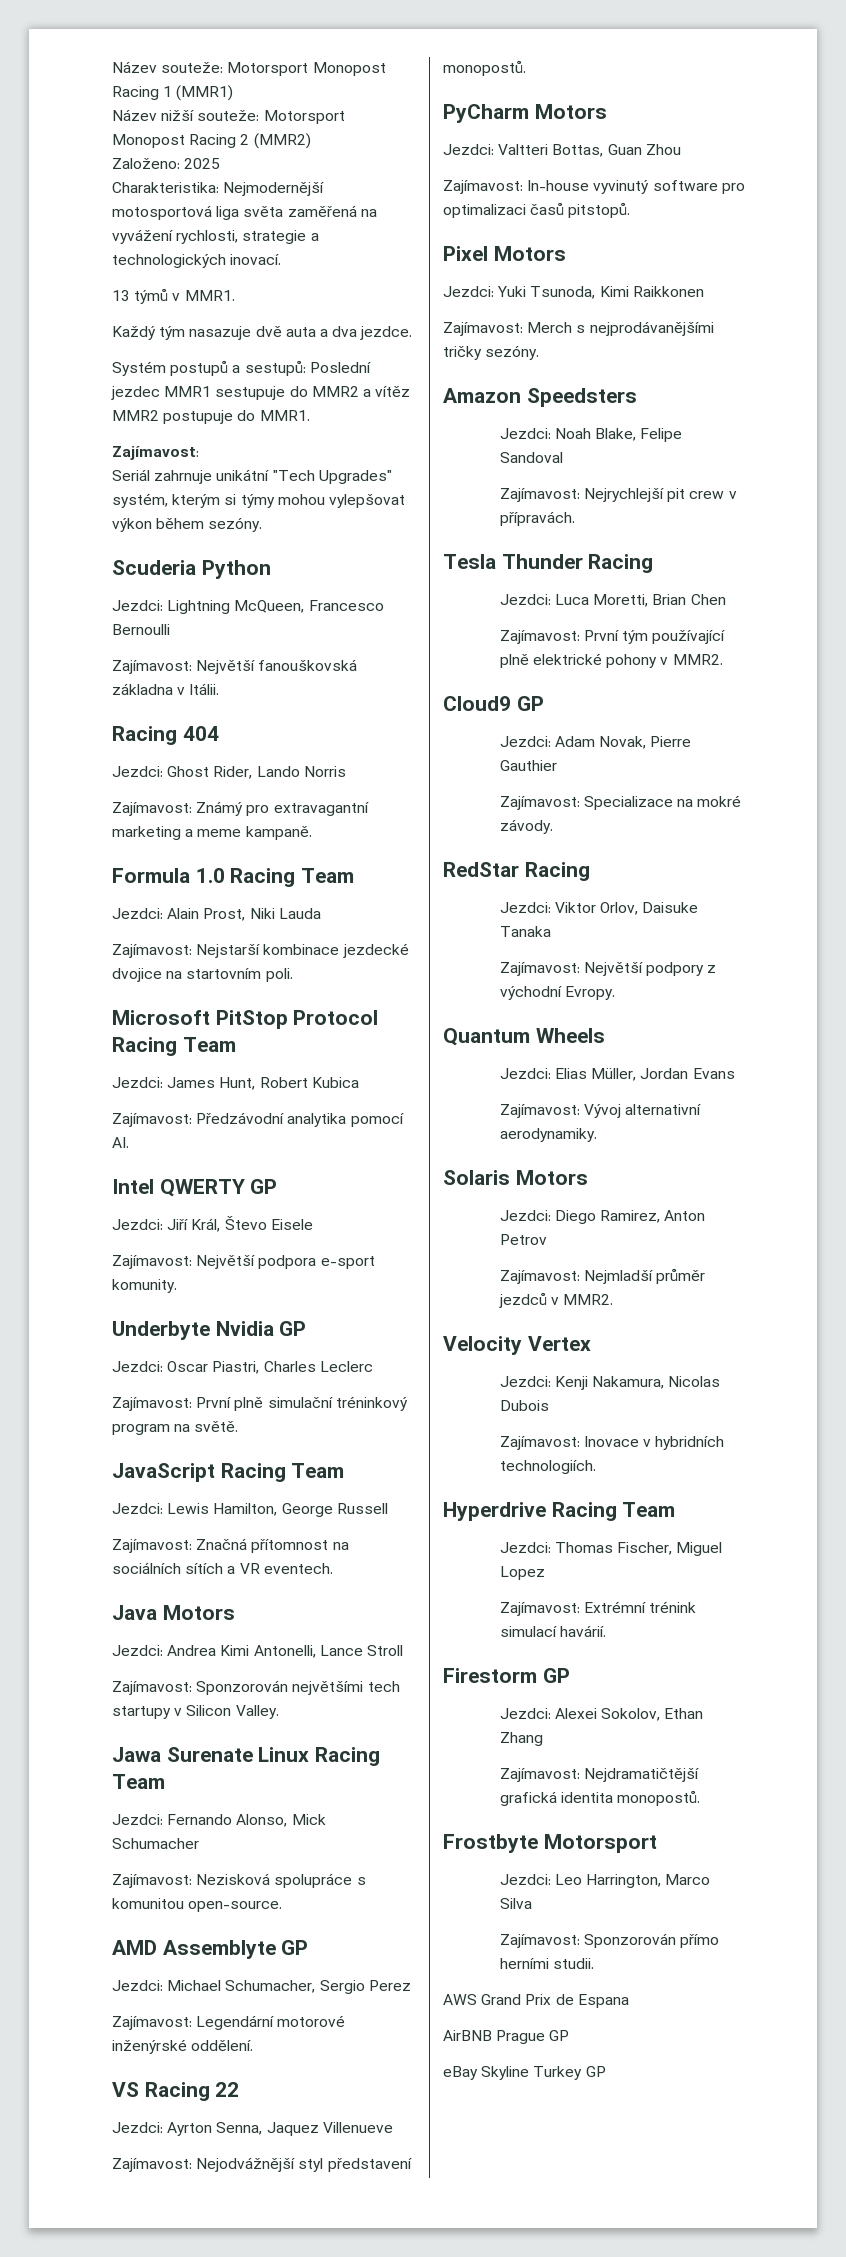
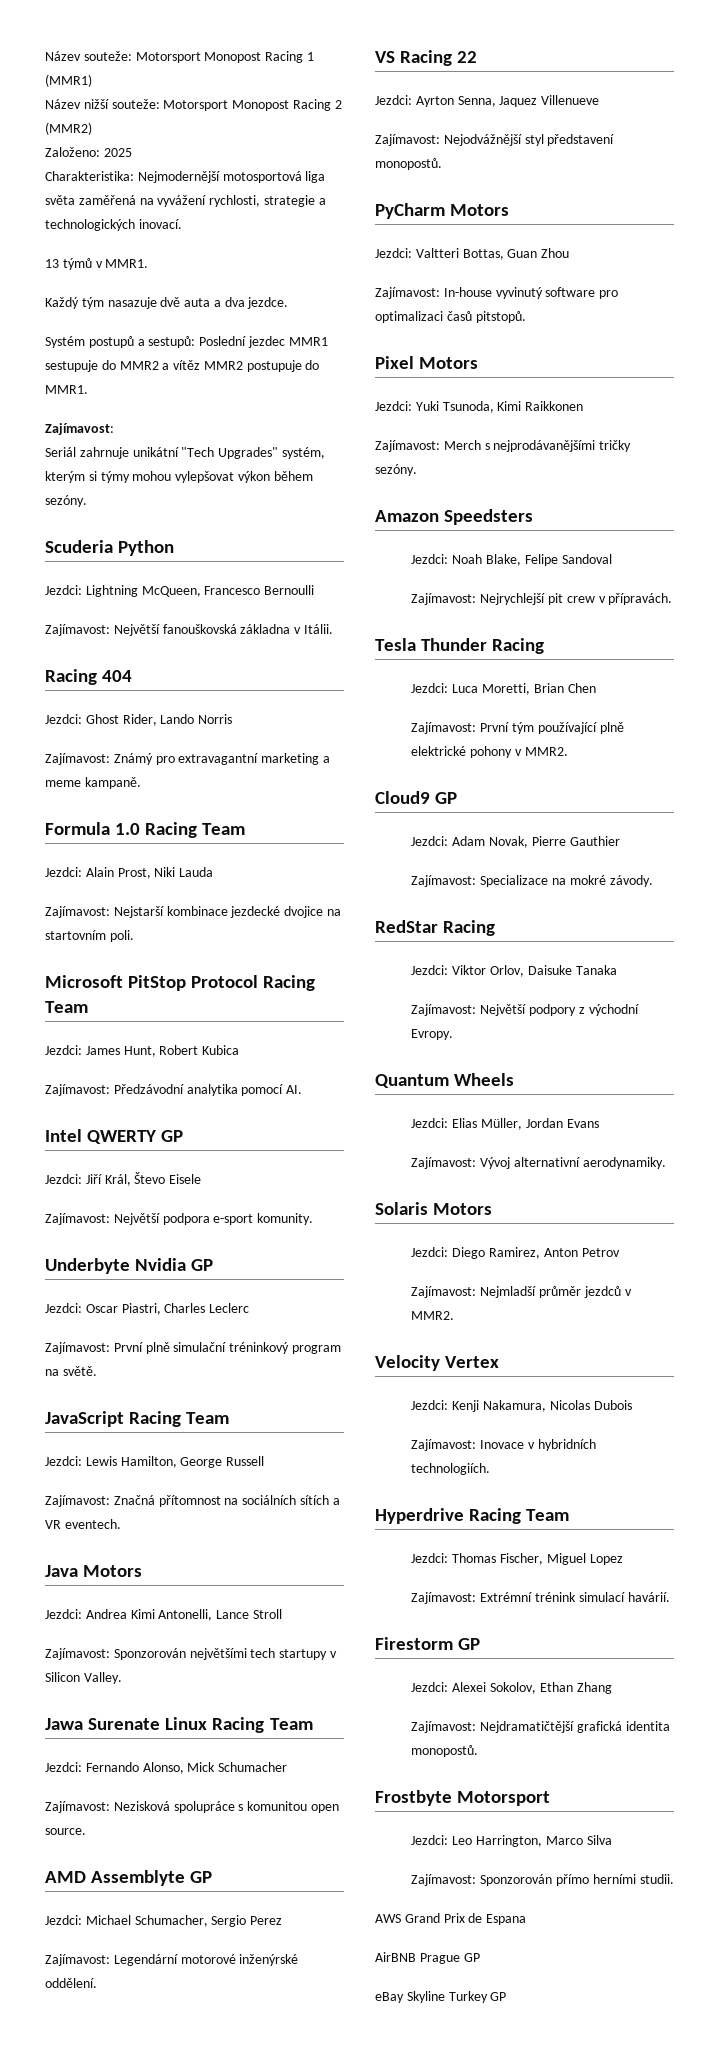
[188,1901,283,1912] open-source. -> [310,1804,339,1813] [45,1828,86,1835] open source.

